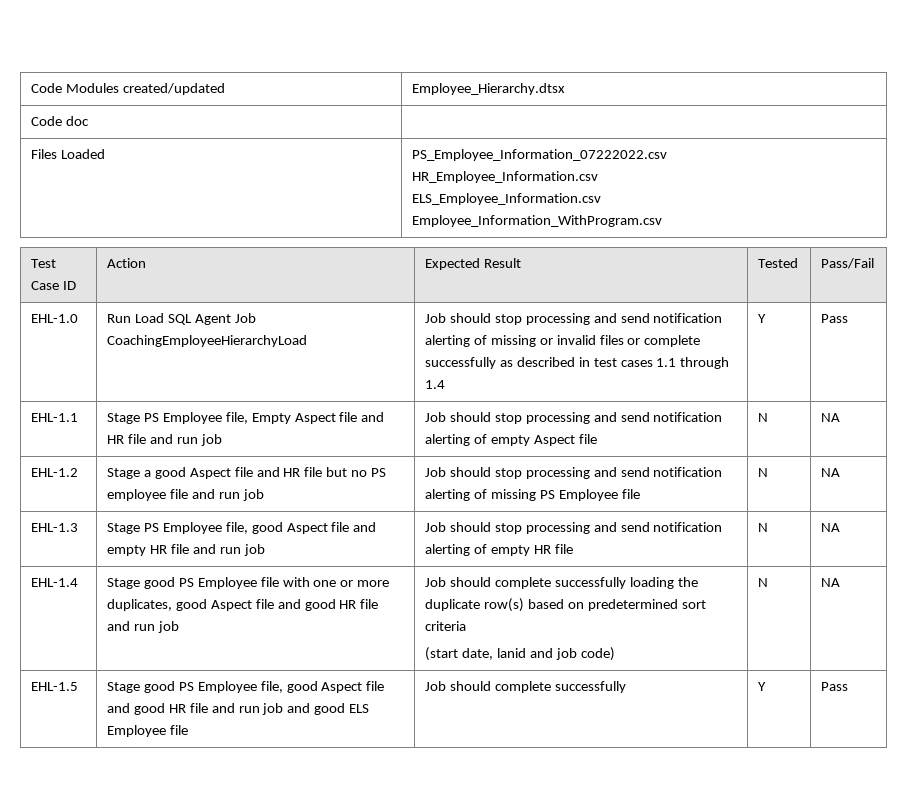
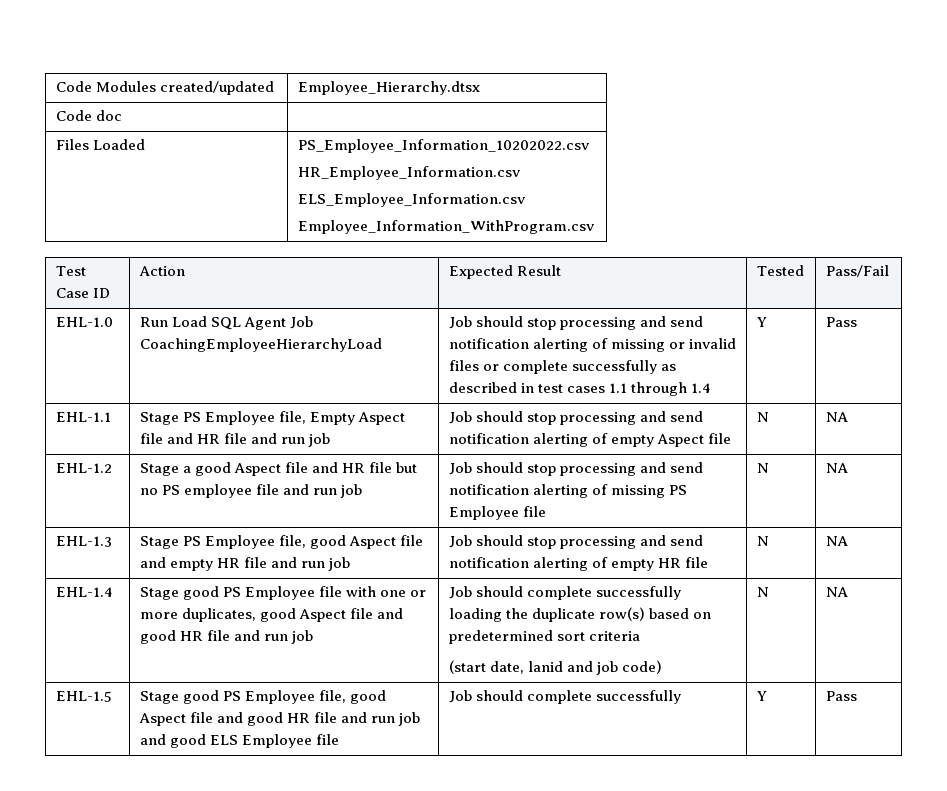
[411,149,667,161] PS_Employee_Information_07222022.csv -> [297,139,590,153] PS_Employee_Information_10202022.csv

